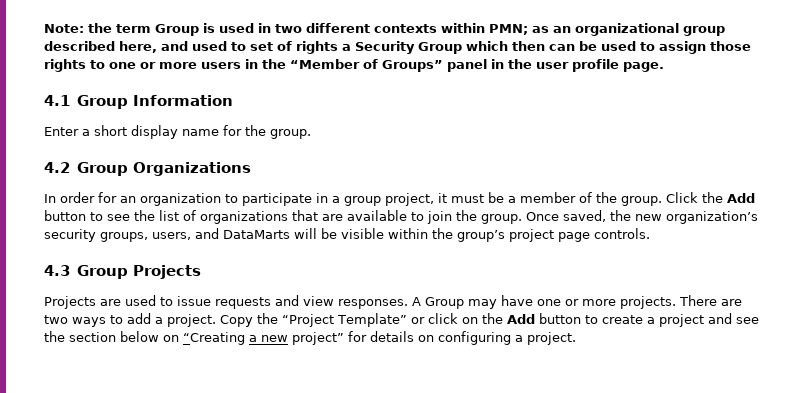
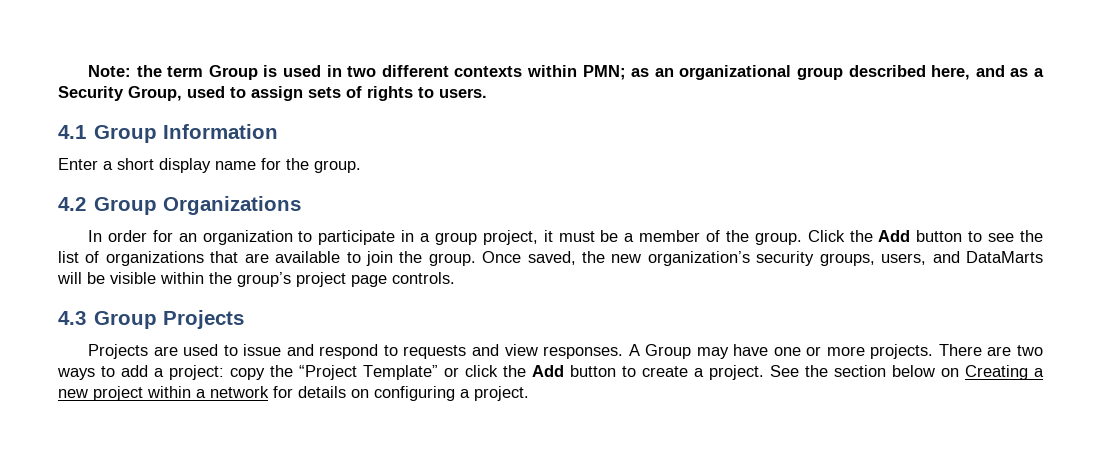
[192,41,751,54] [44,59,664,72] used to set of rights a Security Group which then can be used to assign those rights to one or more users in the “Member of Groups” panel in the user profile page. -> [1010,68,1044,77] [58,86,487,101] as a Security Group, used to assign sets of rights to users.
(211, 301) none -> [286,344,398,359] and respond to
[167,314,253,327] project. Copy -> [169,365,265,380] project: copy
[461,317,478,324] on -> (498, 371) none
[658,313,759,327] project and see -> [709,365,799,380] project. See
[183,332,245,345] “Creating -> [965,365,1028,380] Creating
[292,332,344,345] project” -> [93,386,269,401] project within a network

